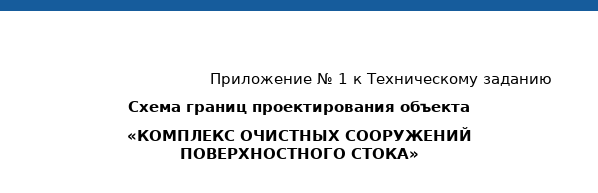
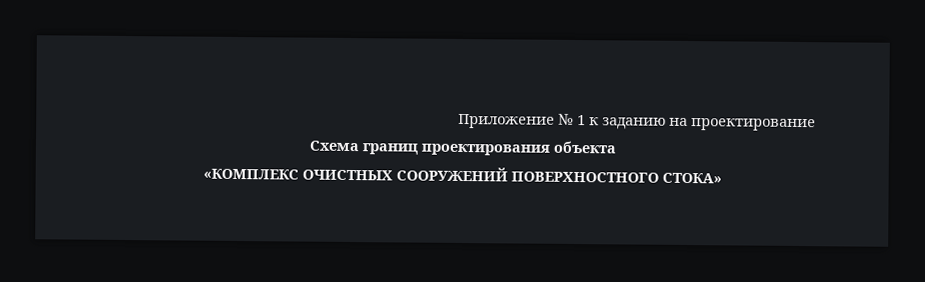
[366,73,478,87] Техническому -> (599, 121) none
(552, 81) none -> [669,117,816,132] на проектирование

